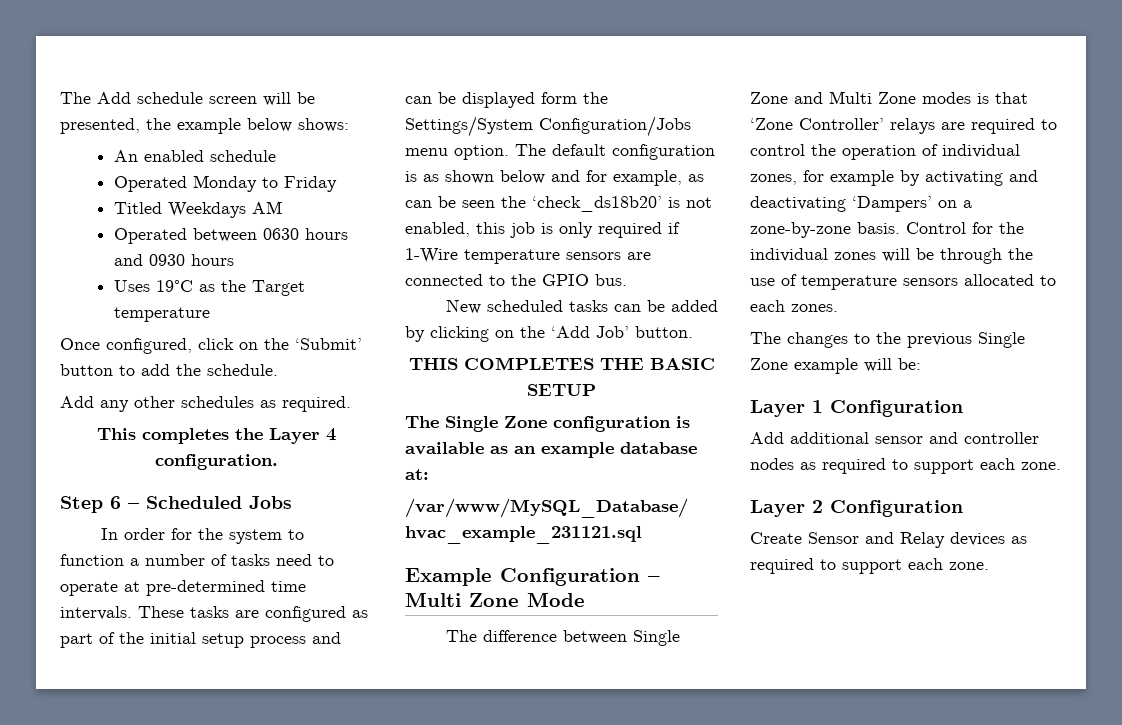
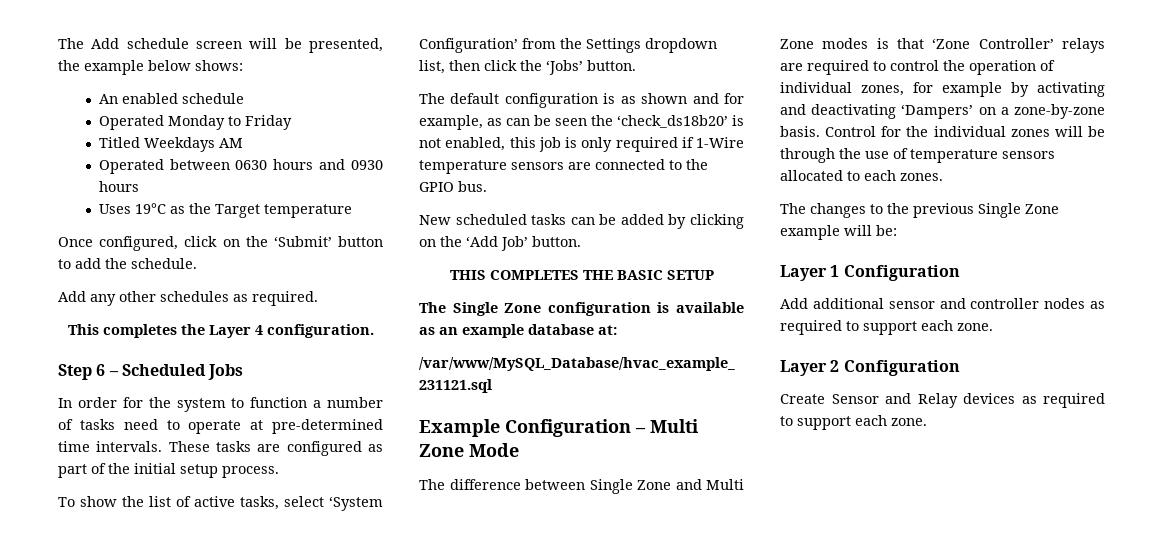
[250,632,341,648] [405,92,608,108] [405,116,691,137] [405,145,509,160] process and can be displayed form the Settings/System Configuration/Jobs menu option. -> [222,466,279,478] [58,496,383,511] [419,38,717,53] [419,60,636,75] process. // To show the list of active tasks, select ‘System Configuration’ from the Settings dropdown list, then click the ‘Jobs’ button. //
[500,170,545,184] below -> (688, 98) none

